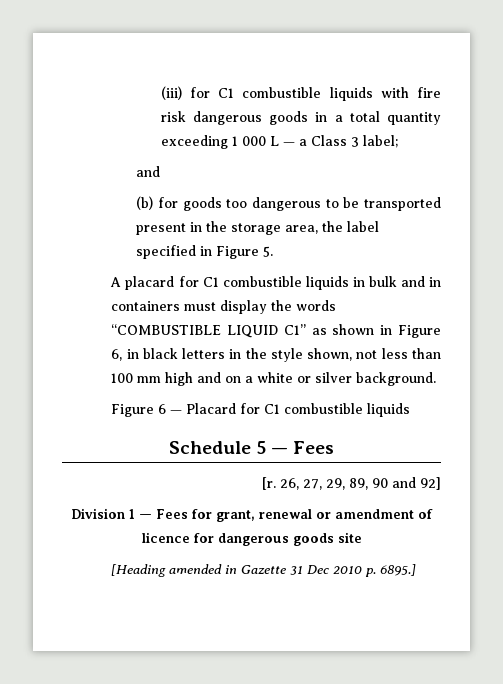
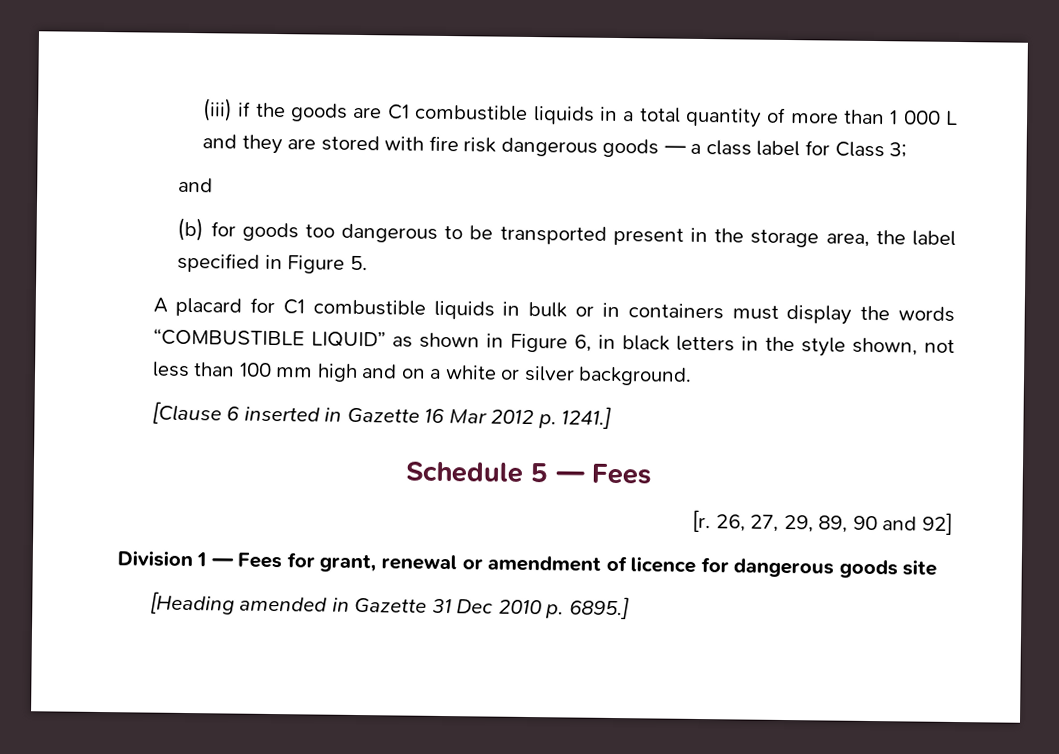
[189,87,373,101] for C1 combustible liquids -> [238,101,958,128] [202,134,380,155] if the goods are C1 combustible liquids in a total quantity of more than 1 000 L and they are stored
[315,111,441,125] [160,135,398,149] in a total quantity exceeding 1 000 L — a Class 3 label; -> [663,140,908,158] — a class label for Class 3;
[400,276,425,287] and -> [575,305,595,317] or
[227,324,306,338] LIQUID C1” -> [310,330,386,348] LIQUID”
[111,403,411,417] Figure 6 — Placard for C1 combustible liquids -> [151,401,613,429] [Clause 6 inserted in Gazette 16 Mar 2012 p. 1241.]

